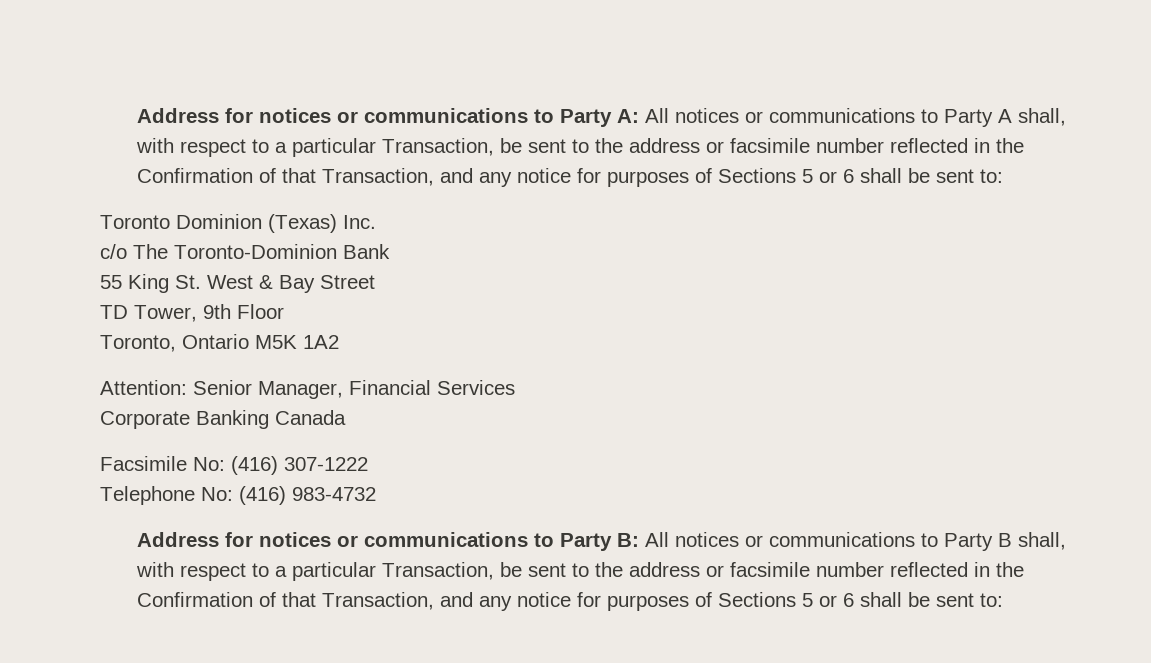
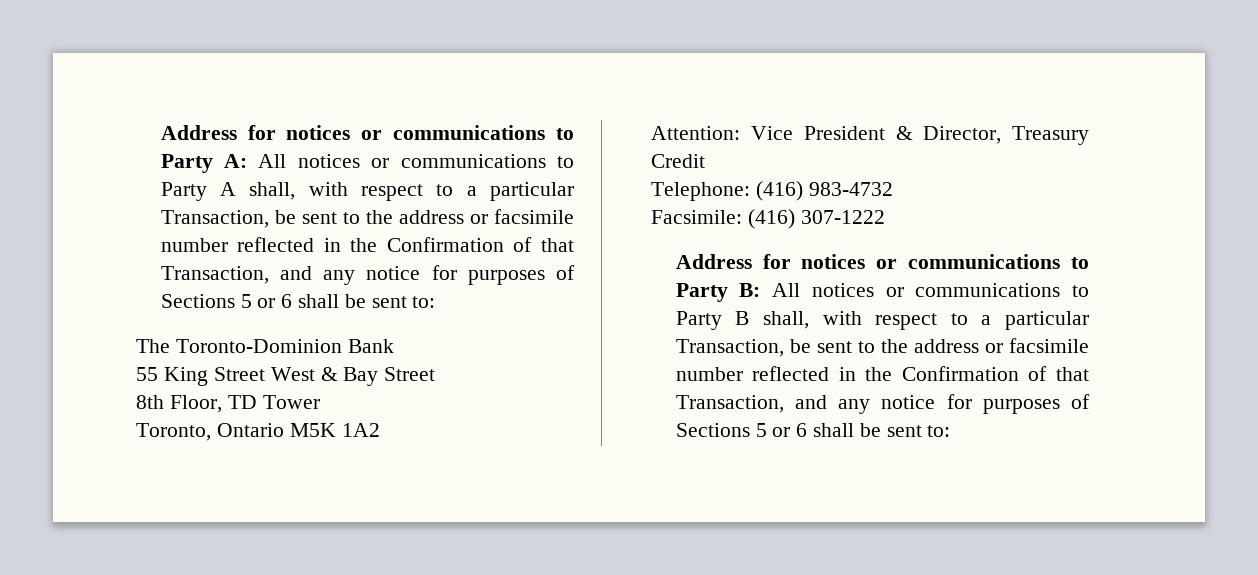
[100,214,377,233] [100,244,128,259] Toronto Dominion (Texas) Inc. // c/o -> (436, 302) none
[175,275,202,289] St. -> [213,367,265,381] Street
[100,304,285,322] TD Tower, 9th Floor -> [136,395,320,413] 8th Floor, TD Tower
[193,380,516,399] [100,410,347,429] [100,456,369,475] [100,486,377,505] Senior Manager, Financial Services // Corporate Banking Canada // Facsimile No: (416) 307-1222 // Telephone No: (416) 983-4732 -> [751,126,1089,145] [651,154,706,168] [651,181,893,201] [651,209,885,229] Vice President & Director, Treasury Credit // Telephone: (416) 983-4732 // Facsimile: (416) 307-1222

